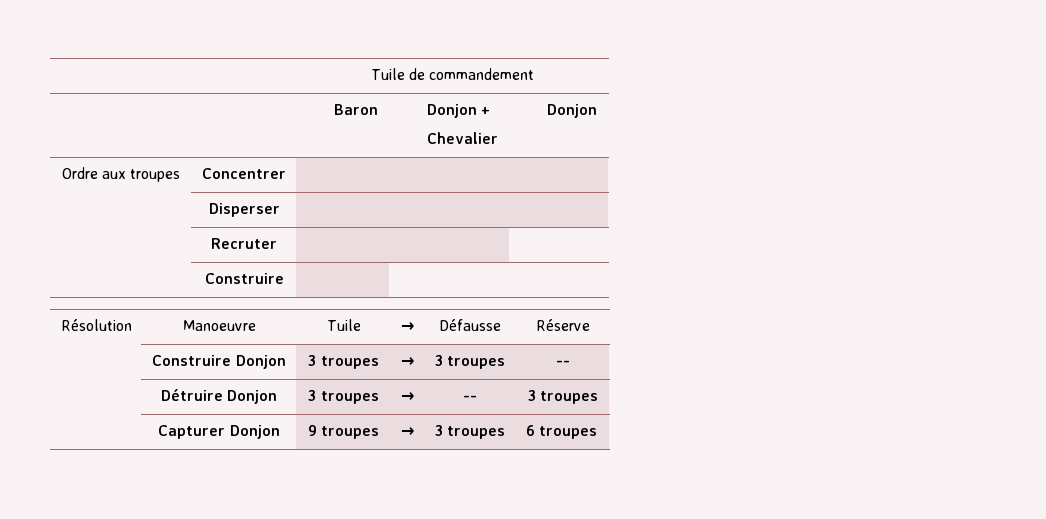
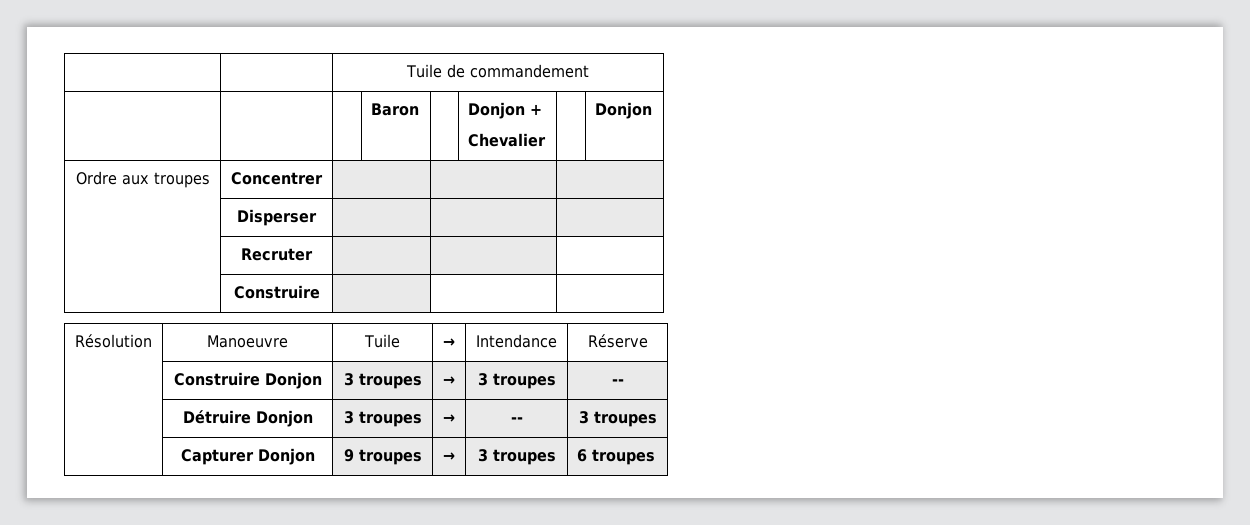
[439,319,501,331] Défausse -> [476,334,557,348] Intendance

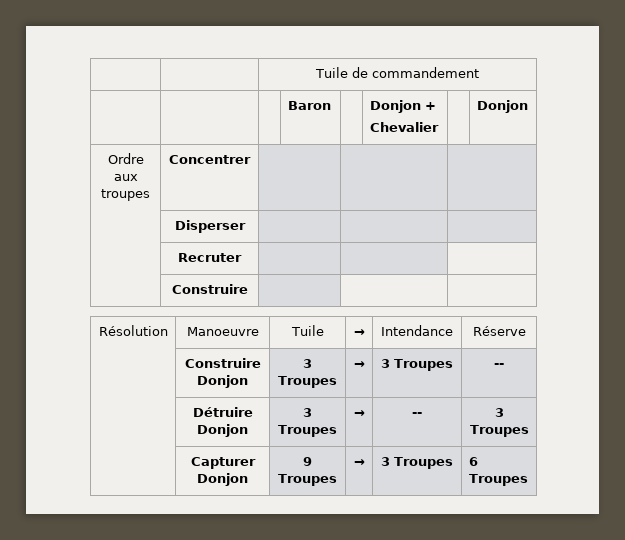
[358,373,422,389] [443,376,455,385] [477,373,556,389] troupes | → | 3 troupes -> [278,376,338,388] [353,361,365,368] [381,359,454,371] Troupes | → | 3 Troupes
[358,411,422,427] troupes -> [278,425,338,437] Troupes
[593,411,657,427] troupes -> [469,425,529,437] Troupes
[358,449,422,465] [443,452,455,461] [477,449,556,465] troupes | → | 3 troupes -> [278,474,338,486] [353,459,365,466] [381,457,454,469] Troupes | → | 3 Troupes
[592,449,656,465] troupes -> [468,474,528,486] Troupes

